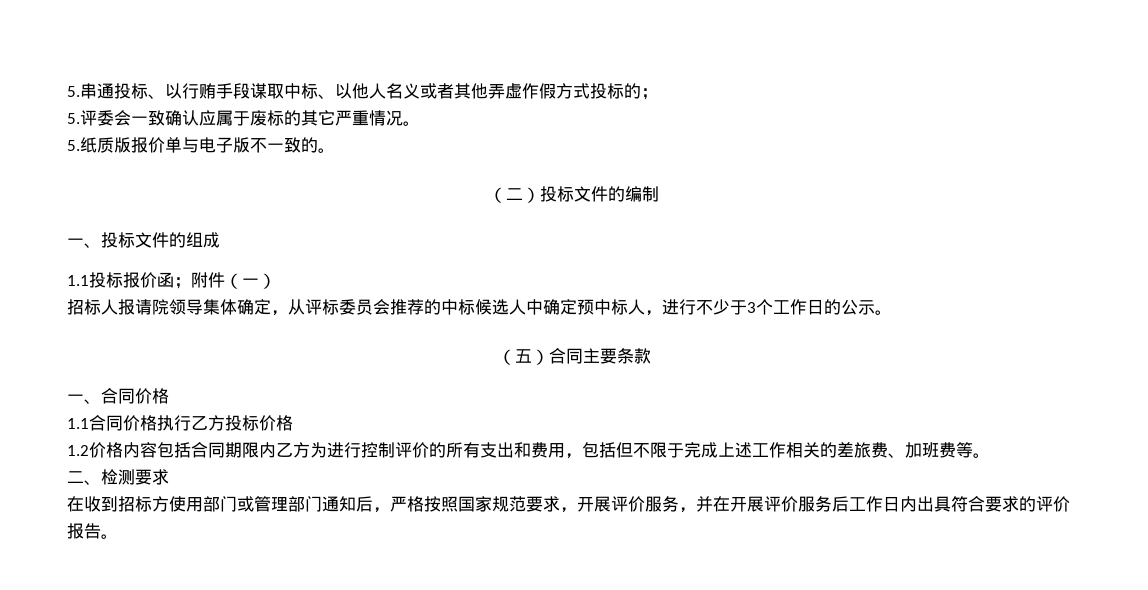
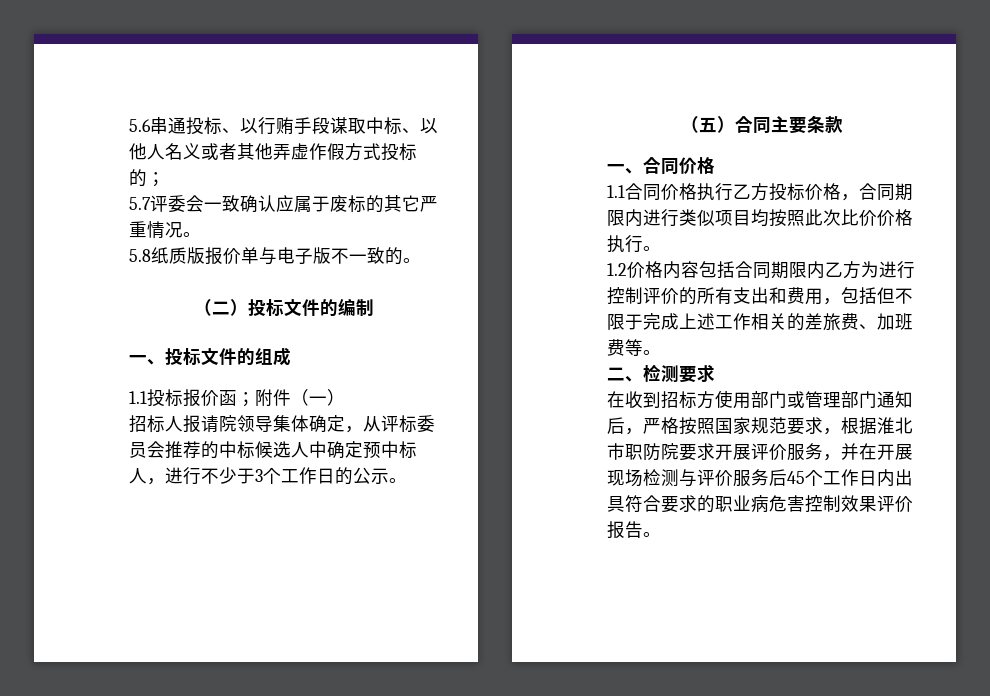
[67,86,80,97] 5. -> [129,119,151,132] 5.6
[67,113,80,124] 5. -> [129,197,151,210] 5.7
[67,140,80,151] 5. -> [129,249,151,262] 5.8
(293, 423) none -> [841,183,913,201] [607,209,913,227] [607,235,661,253] ，合同期限内进行类似项目均按照此次比价价格执行。
(577, 510) none -> [841,417,913,435] [607,443,715,461] 根据淮北市职防院要求
(764, 504) none -> [607,469,697,487] 现场检测与
(849, 504) none -> [787,469,823,486] 45个
(1036, 504) none -> [715,495,877,513] 职业病危害控制效果

